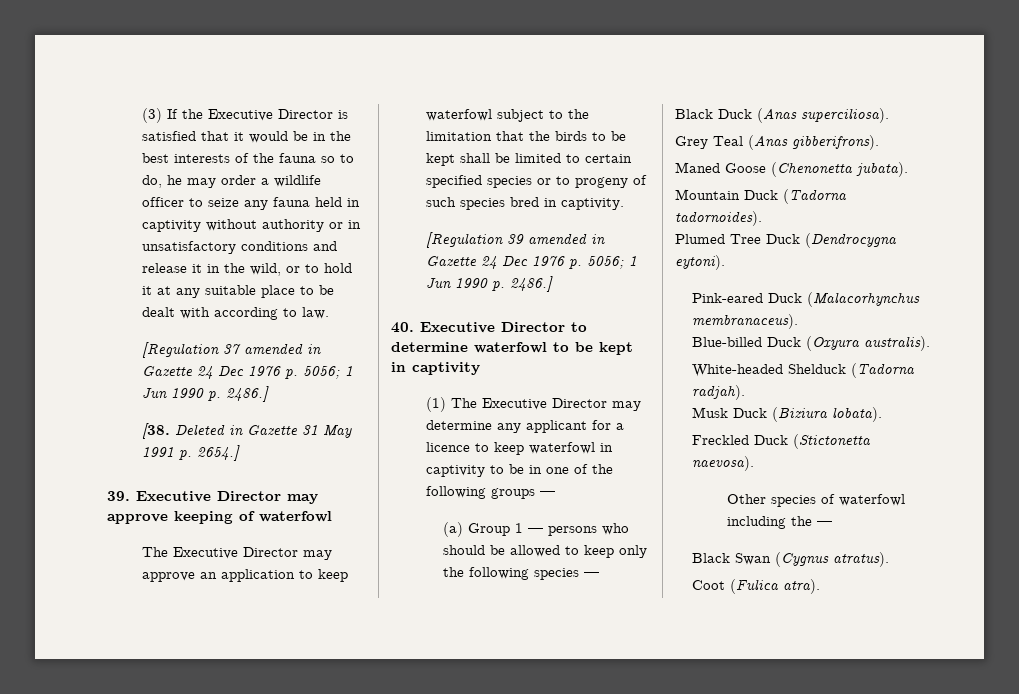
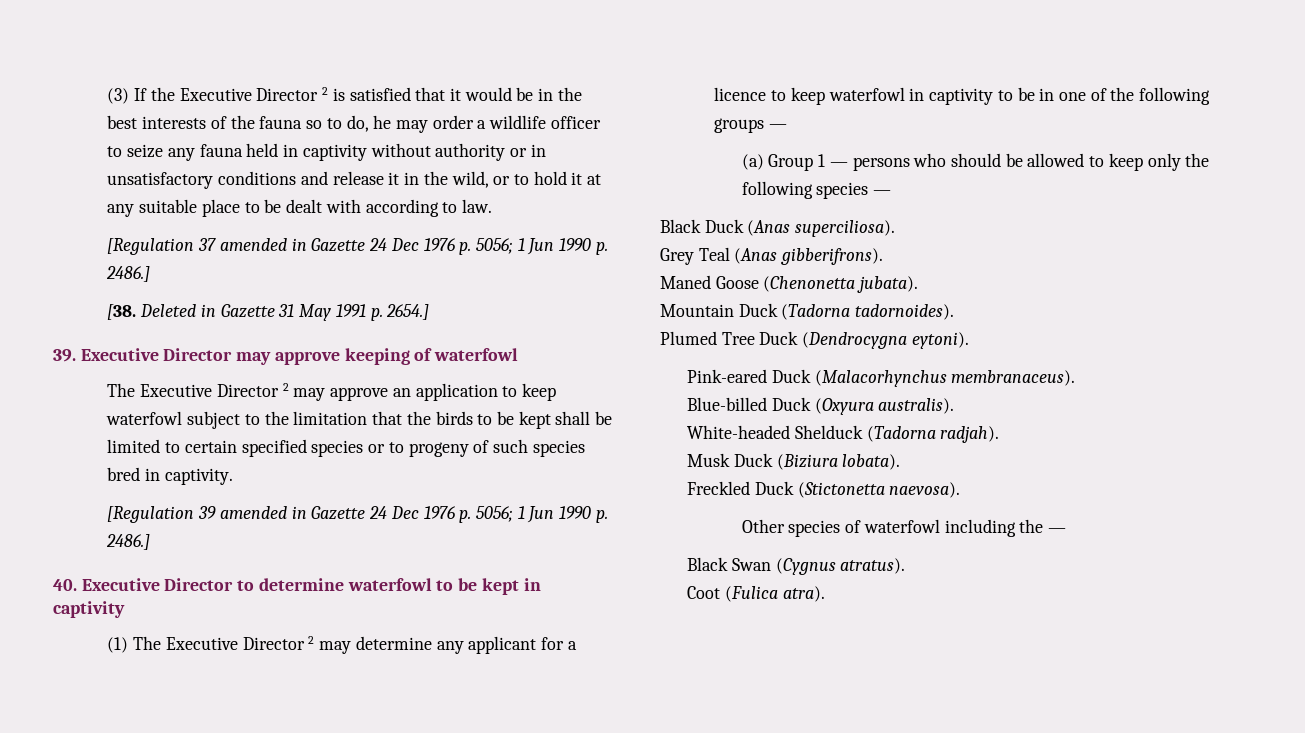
(333, 114) none -> [322,87,329,95] 2
(298, 552) none -> [282,383,289,391] 2
(607, 403) none -> [308,636,315,644] 2

